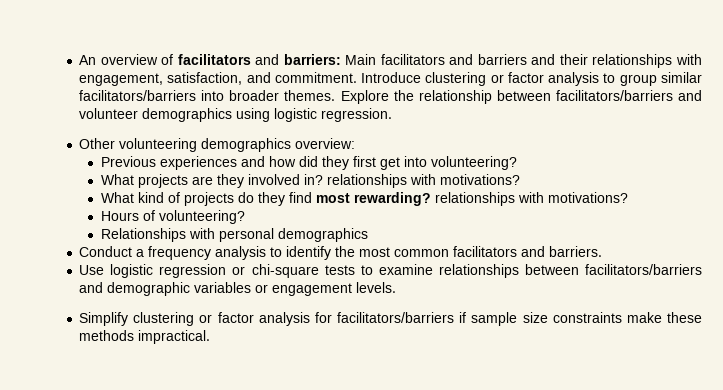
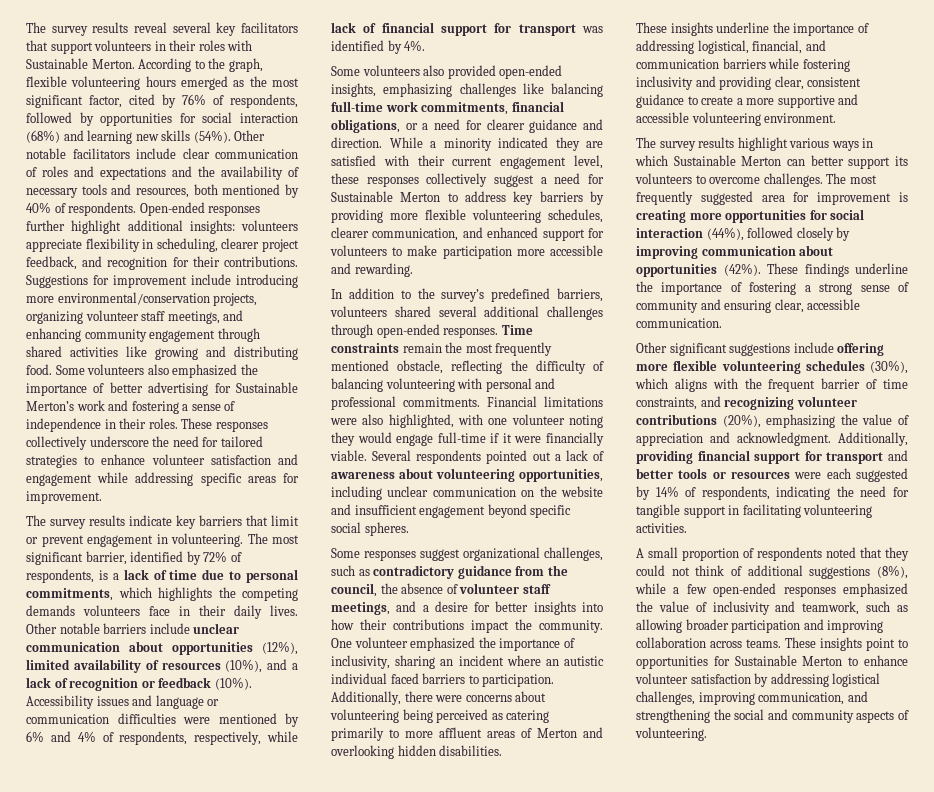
[79,54,702,68] [79,72,702,86] [79,90,702,104] [79,108,393,122] [79,138,356,152] [100,156,517,170] [100,174,520,188] [100,192,628,206] [100,210,245,224] [100,228,368,242] [79,246,603,260] [79,264,702,278] [79,282,397,296] [79,312,702,326] [79,330,211,344] An overview of facilitators and barriers: Main facilitators and barriers and their relationships with engagement, satisfaction, and commitment. Introduce clustering or factor analysis to group similar facilitators/barriers into broader themes. Explore the relationship between facilitators/barriers and volunteer demographics using logistic regression. // Other volunteering demographics overview: // Previous experiences and how did they first get into volunteering? // What projects are they involved in? relationships with motivations? // What kind of projects do they find most rewarding? relationships with motivations? // Hours of volunteering? // Relationships with personal demographics // Conduct a frequency analysis to identify the most common facilitators and barriers. // Use logistic regression or chi-square tests to examine relationships between facilitators/barriers and demographic variables or engagement levels. // Simplify clustering or factor analysis for facilitators/barriers if sample size constraints make these methods impractical. -> [26,22,298,36] [26,40,253,54] [26,58,263,72] [26,76,300,90] [26,94,298,108] [26,112,298,126] [26,130,266,144] [26,148,298,159] [26,166,299,180] [26,184,299,198] [26,202,261,216] [26,220,298,234] [26,238,299,252] [26,256,298,270] [26,274,298,288] [26,292,258,306] [26,310,244,324] [26,328,260,342] [26,346,298,360] [26,364,258,378] [26,382,298,396] [26,400,236,414] [26,418,268,432] [26,436,263,450] [26,454,299,468] [26,472,299,486] [26,491,102,504] [26,515,299,529] [26,533,299,547] [26,551,242,565] [26,569,298,583] [26,587,298,601] [26,605,298,619] [26,623,240,634] [26,641,298,655] [26,659,299,673] [26,677,252,691] [26,695,220,709] [26,713,299,727] [26,731,298,745] [331,22,603,36] [331,40,426,54] [331,65,563,79] [331,83,603,97] [331,101,564,115] [331,119,603,133] [331,137,603,151] [331,155,603,169] [331,173,604,187] [331,191,604,205] [331,209,603,223] [331,227,604,241] [330,245,603,259] [331,263,413,277] [331,288,603,302] [330,306,603,320] [331,324,533,338] [331,342,553,356] [331,360,604,374] [331,378,556,392] [331,396,603,410] [330,414,603,428] [331,432,604,446] [330,450,604,464] [331,468,603,482] [331,486,603,500] [331,504,572,518] [331,522,409,536] [331,547,603,561] [331,565,568,579] [331,583,551,597] [331,601,603,615] [331,619,603,633] [331,637,575,651] [331,655,604,669] [331,673,555,687] [331,691,547,705] [330,709,550,723] [331,727,603,741] [331,745,503,759] [636,22,869,36] [636,40,826,54] [636,58,850,72] [636,76,862,90] [636,94,859,108] [636,112,837,126] [636,137,874,151] [635,155,908,169] [635,173,877,187] [636,191,908,205] [636,209,865,223] [636,227,851,241] [636,245,834,259] [636,263,908,277] [636,281,909,295] [636,299,861,313] [636,318,722,328] [636,342,885,356] [636,360,908,374] [635,378,908,392] [636,396,857,410] [636,414,909,428] [636,432,908,446] [636,450,908,464] [636,468,908,482] [636,486,909,500] [636,504,873,518] [636,523,687,533] [636,547,909,561] [636,565,908,579] [635,583,908,597] [636,601,908,615] [636,619,884,633] [636,637,908,651] [636,655,908,669] [635,673,881,687] [636,691,868,705] [636,709,909,723] [635,727,707,741] The survey results reveal several key facilitators that support volunteers in their roles with Sustainable Merton. According to the graph, flexible volunteering hours emerged as the most significant factor, cited by 76% of respondents, followed by opportunities for social interaction (68%) and learning new skills (54%). Other notable facilitators include clear communication of roles and expectations and the availability of necessary tools and resources, both mentioned by 40% of respondents. Open-ended responses further highlight additional insights: volunteers appreciate flexibility in scheduling, clearer project feedback, and recognition for their contributions. Suggestions for improvement include introducing more environmental/conservation projects, organizing volunteer staff meetings, and enhancing community engagement through shared activities like growing and distributing food. Some volunteers also emphasized the importance of better advertising for Sustainable Merton’s work and fostering a sense of independence in their roles. These responses collectively underscore the need for tailored strategies to enhance volunteer satisfaction and engagement while addressing specific areas for improvement. // The survey results indicate key barriers that limit or prevent engagement in volunteering. The most significant barrier, identified by 72% of respondents, is a lack of time due to personal commitments, which highlights the competing demands volunteers face in their daily lives. Other notable barriers include unclear communication about opportunities (12%), limited availability of resources (10%), and a lack of recognition or feedback (10%). Accessibility issues and language or communication difficulties were mentioned by 6% and 4% of respondents, respectively, while lack of financial support for transport was identified by 4%. // Some volunteers also provided open-ended insights, emphasizing challenges like balancing full-time work commitments, financial obligations, or a need for clearer guidance and direction. While a minority indicated they are satisfied with their current engagement level, these responses collectively suggest a need for Sustainable Merton to address key barriers by providing more flexible volunteering schedules, clearer communication, and enhanced support for volunteers to make participation more accessible and rewarding. // In addition to the survey’s predefined barriers, volunteers shared several additional challenges through open-ended responses. Time constraints remain the most frequently mentioned obstacle, reflecting the difficulty of balancing volunteering with personal and professional commitments. Financial limitations were also highlighted, with one volunteer noting they would engage full-time if it were financially viable. Several respondents pointed out a lack of awareness about volunteering opportunities, including unclear communication on the website and insufficient engagement beyond specific social spheres. // Some responses suggest organizational challenges, such as contradictory guidance from the council, the absence of volunteer staff meetings, and a desire for better insights into how their contributions impact the community. One volunteer emphasized the importance of inclusivity, sharing an incident where an autistic individual faced barriers to participation. Additionally, there were concerns about volunteering being perceived as catering primarily to more affluent areas of Merton and overlooking hidden disabilities. // These insights underline the importance of addressing logistical, financial, and communication barriers while fostering inclusivity and providing clear, consistent guidance to create a more supportive and accessible volunteering environment. // The survey results highlight various ways in which Sustainable Merton can better support its volunteers to overcome challenges. The most frequently suggested area for improvement is creating more opportunities for social interaction (44%), followed closely by improving communication about opportunities (42%). These findings underline the importance of fostering a strong sense of community and ensuring clear, accessible communication. // Other significant suggestions include offering more flexible volunteering schedules (30%), which aligns with the frequent barrier of time constraints, and recognizing volunteer contributions (20%), emphasizing the value of appreciation and acknowledgment. Additionally, providing financial support for transport and better tools or resources were each suggested by 14% of respondents, indicating the need for tangible support in facilitating volunteering activities. // A small proportion of respondents noted that they could not think of additional suggestions (8%), while a few open-ended responses emphasized the value of inclusivity and teamwork, such as allowing broader participation and improving collaboration across teams. These insights point to opportunities for Sustainable Merton to enhance volunteer satisfaction by addressing logistical challenges, improving communication, and strengthening the social and community aspects of volunteering.

